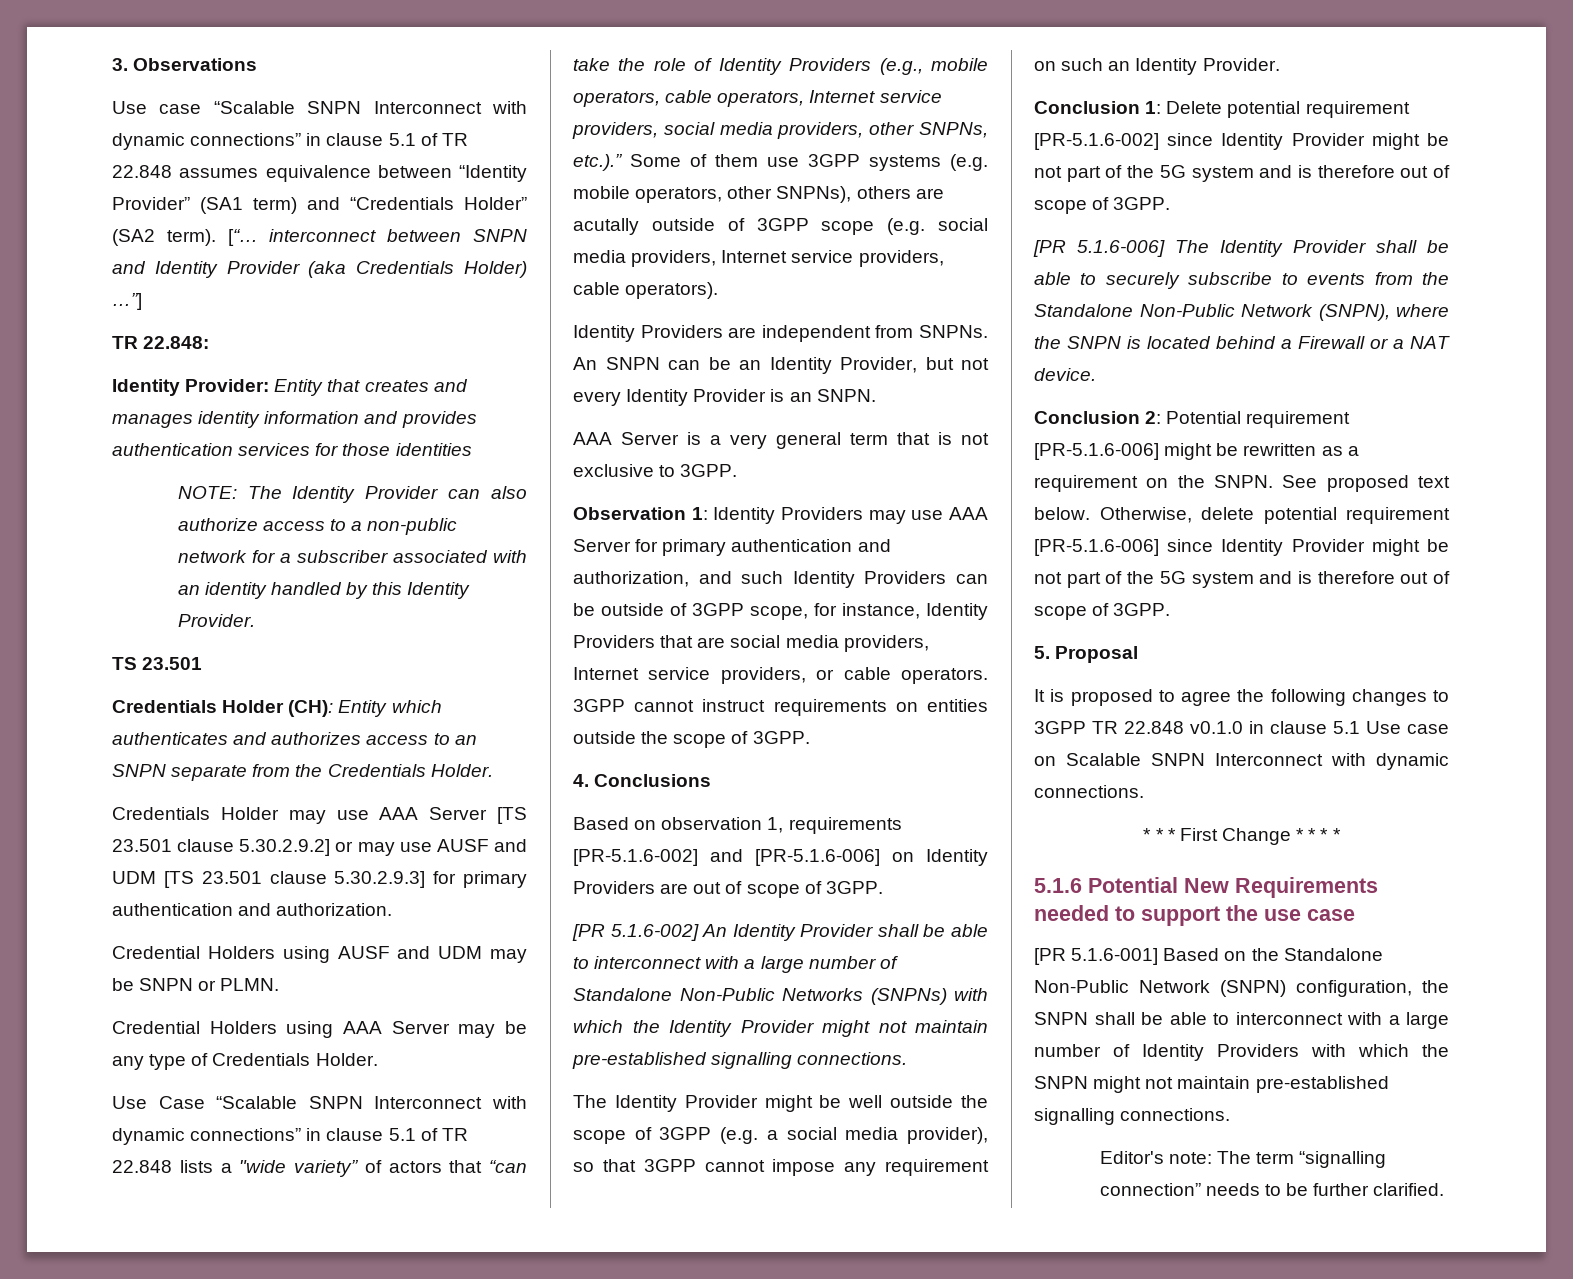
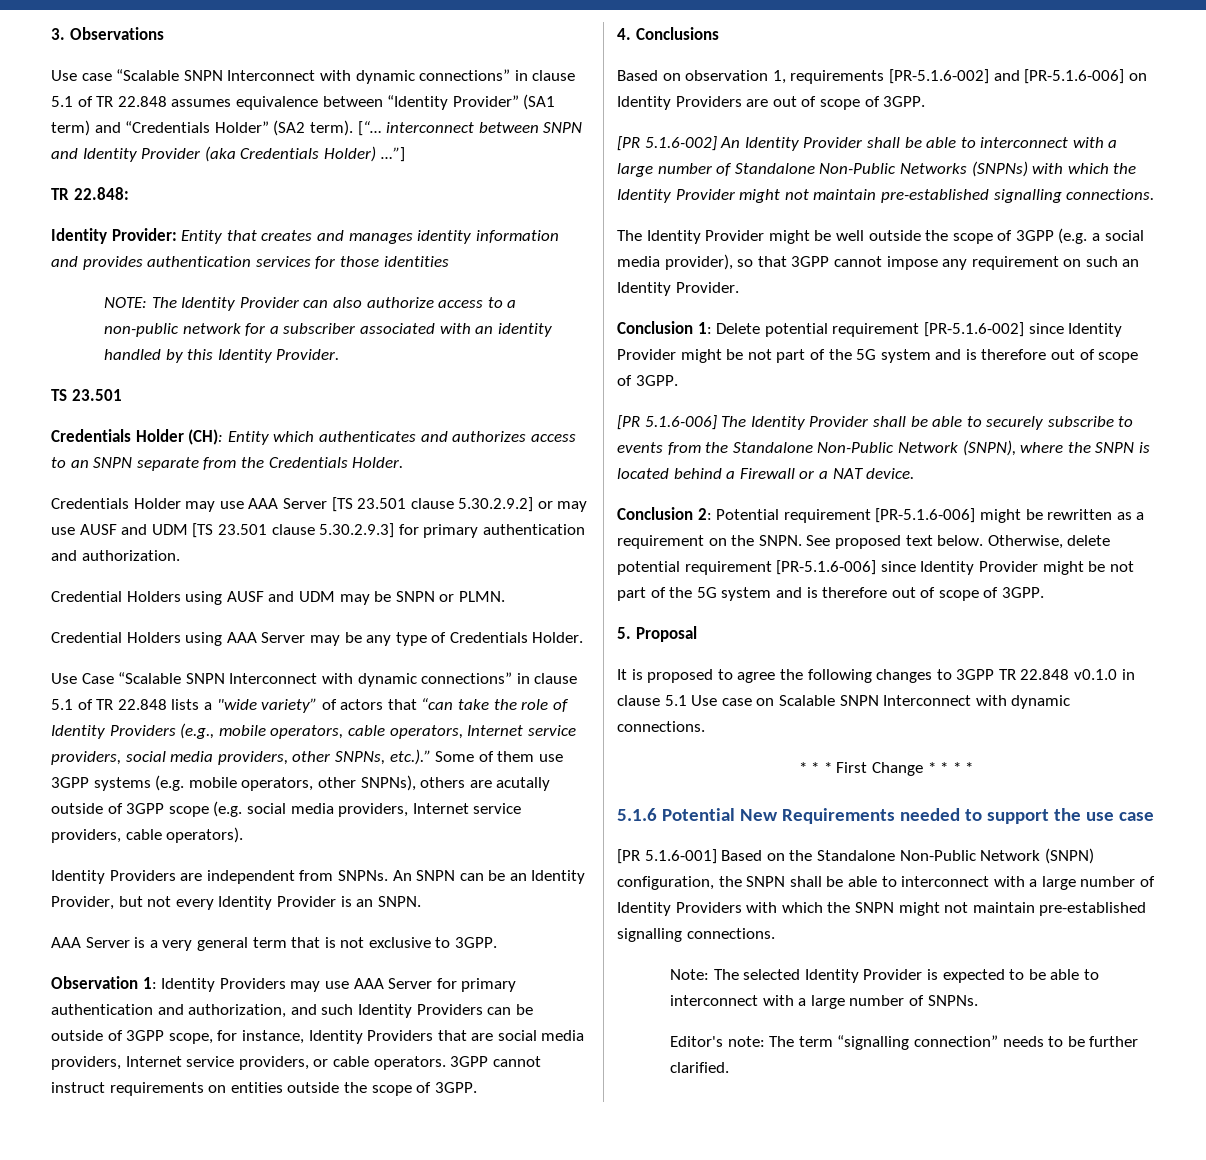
(1231, 1114) none -> [670,969,1100,983] [670,995,978,1009] // Note: The selected Identity Provider is expected to be able to interconnect with a large number of SNPNs.

